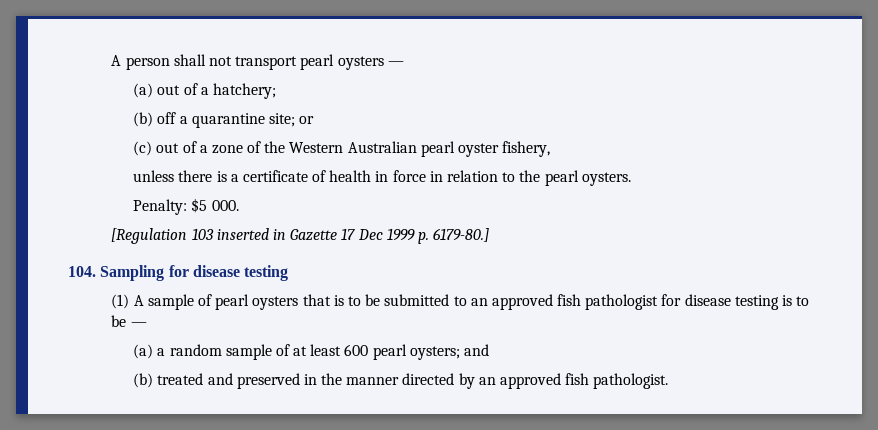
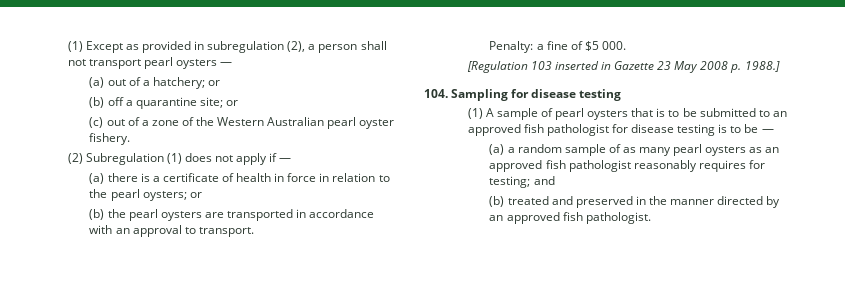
[111,55,122,66] A -> [67,41,316,53] (1) Except as provided in subregulation (2), a
(276, 91) none -> [207,80,220,86] or
[502,141,551,157] [133,170,175,182] fishery, // unless -> [89,133,131,145] [67,153,292,165] [89,173,105,184] fishery. // (2) Subregulation (1) does not apply if — // (a)
[581,172,631,186] [133,199,188,215] oysters. // Penalty: -> [142,191,202,201] [89,209,375,221] [89,225,254,237] [489,41,583,53] oysters; or // (b) the pearl oysters are transported in accordance with an approval to transport. // Penalty: a fine of
[341,228,490,244] 17 Dec 1999 p. 6179-80.] -> [657,61,780,73] 23 May 2008 p. 1988.]
[293,344,460,360] at least 600 pearl oysters; -> [622,144,780,156] [489,160,765,172] [489,176,531,188] as many pearl oysters as an approved fish pathologist reasonably requires for testing;

